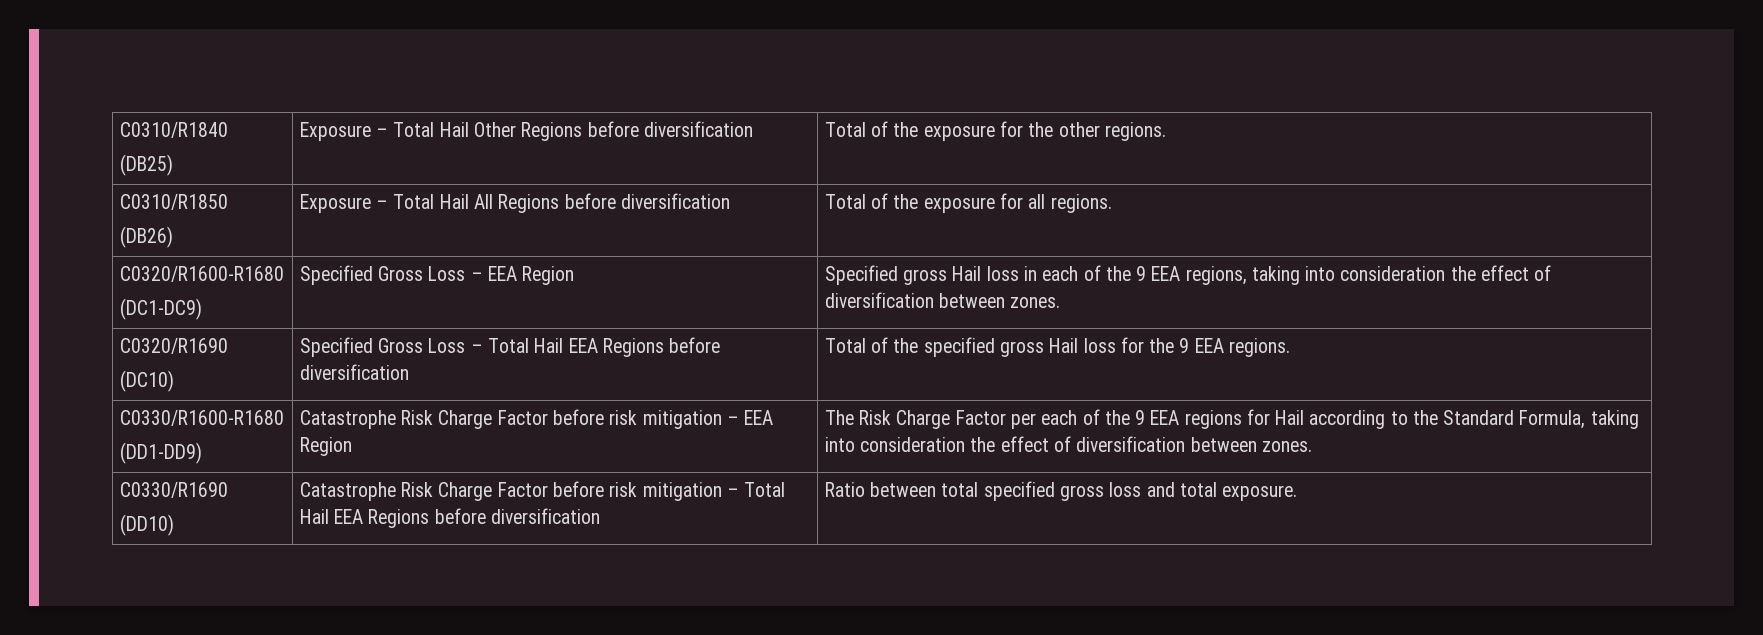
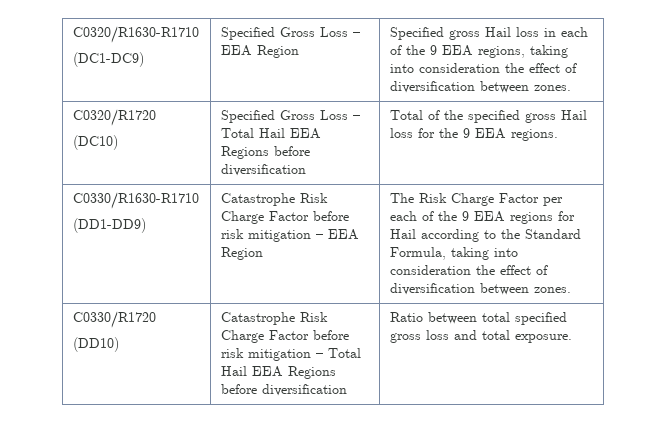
[119,122,228,138] [119,154,173,176] [299,121,753,141] [824,121,1166,141] [119,194,228,210] [119,226,173,248] [299,193,730,213] [824,193,1112,213] [119,266,284,282] C0310/R1840 // (DB25) | Exposure – Total Hail Other Regions before diversification | Total of the exposure for the other regions. // C0310/R1850 // (DB26) | Exposure – Total Hail All Regions before diversification | Total of the exposure for all regions. // C0320/R1600-R1680 -> [72,26,199,43] C0320/R1630-R1710
[119,338,228,354] C0320/R1690 -> [72,109,156,126] C0320/R1720
[119,410,284,426] C0330/R1600-R1680 -> [72,192,199,209] C0330/R1630-R1710
[119,482,228,498] C0330/R1690 -> [72,311,156,328] C0330/R1720

